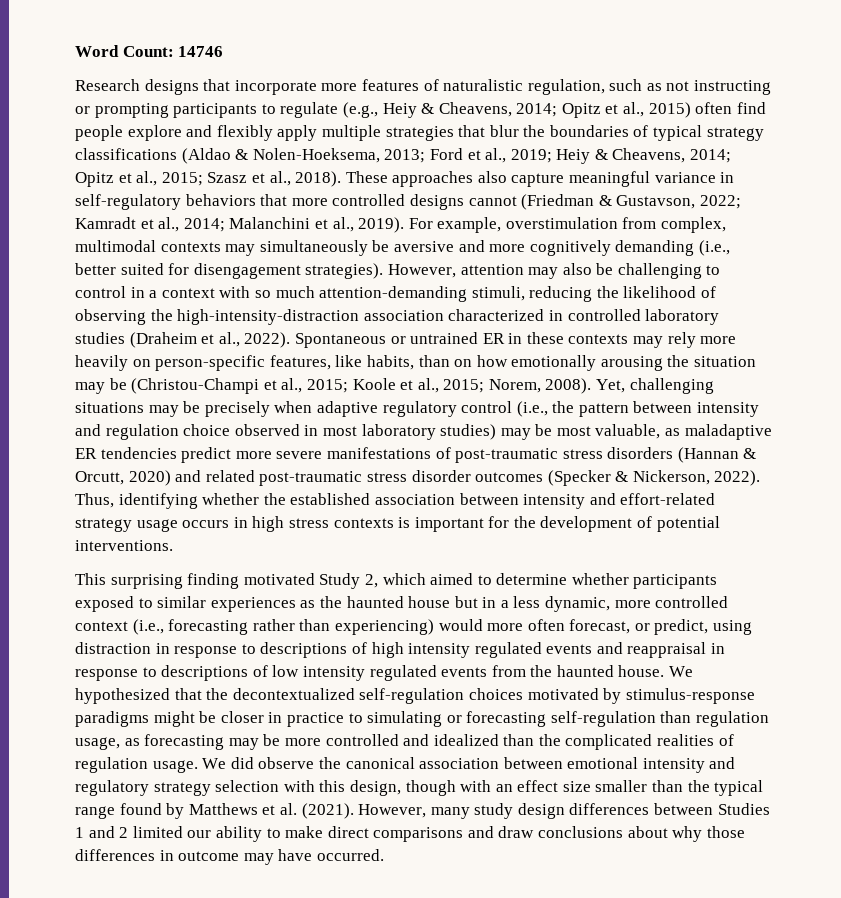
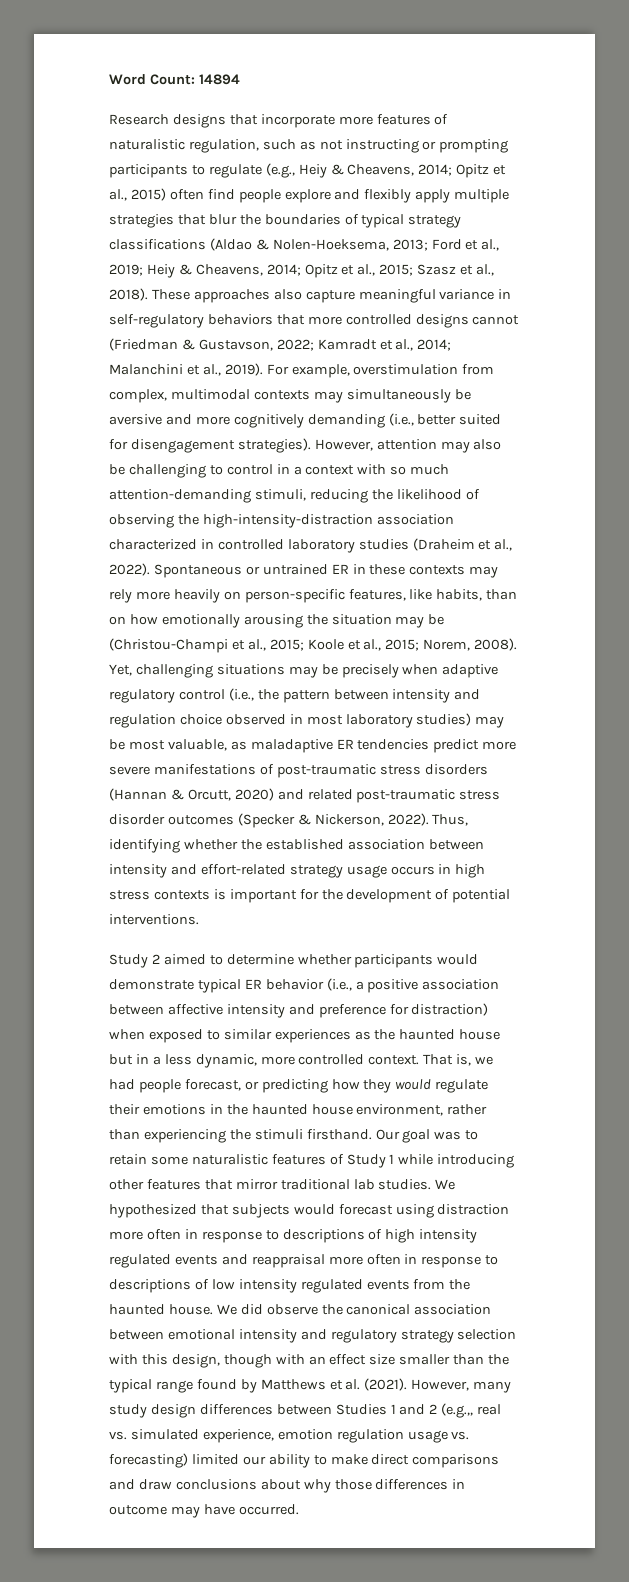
[178,46,224,57] 14746 -> [198,74,240,85] 14894
[75,573,426,589] This surprising finding motivated Study 2, which -> [109,954,160,968] Study 2
(718, 581) none -> [437,954,479,965] [109,978,500,993] [109,1003,489,1018] [109,1029,145,1040] would demonstrate typical ER behavior (i.e., a positive association between affective intensity and preference for distraction) when
[75,619,753,635] [75,642,151,654] context (i.e., forecasting rather than experiencing) would more often forecast, or predict, using distraction -> [368,1054,494,1066] [109,1079,489,1093] [109,1104,488,1116] [109,1129,479,1143] [109,1154,515,1168] [109,1179,456,1190] [109,1204,510,1218] [109,1229,181,1240] context. That is, we had people forecast, or predicting how they would regulate their emotions in the haunted house environment, rather than experiencing the stimuli firsthand. Our goal was to retain some naturalistic features of Study 1 while introducing other features that mirror traditional lab studies. We hypothesized that subjects would forecast using distraction more often
(707, 650) none -> [328,1254,401,1265] more often
[75,688,755,704] [75,711,770,727] [75,734,734,750] [75,757,227,773] hypothesized that the decontextualized self-regulation choices motivated by stimulus-response paradigms might be closer in practice to simulating or forecasting self-regulation than regulation usage, as forecasting may be more controlled and idealized than the complicated realities of regulation usage. We -> (237, 1309) none
(129, 832) none -> [441,1403,502,1418] [109,1429,470,1443] [109,1453,188,1468] (e.g.,, real vs. simulated experience, emotion regulation usage vs. forecasting)

